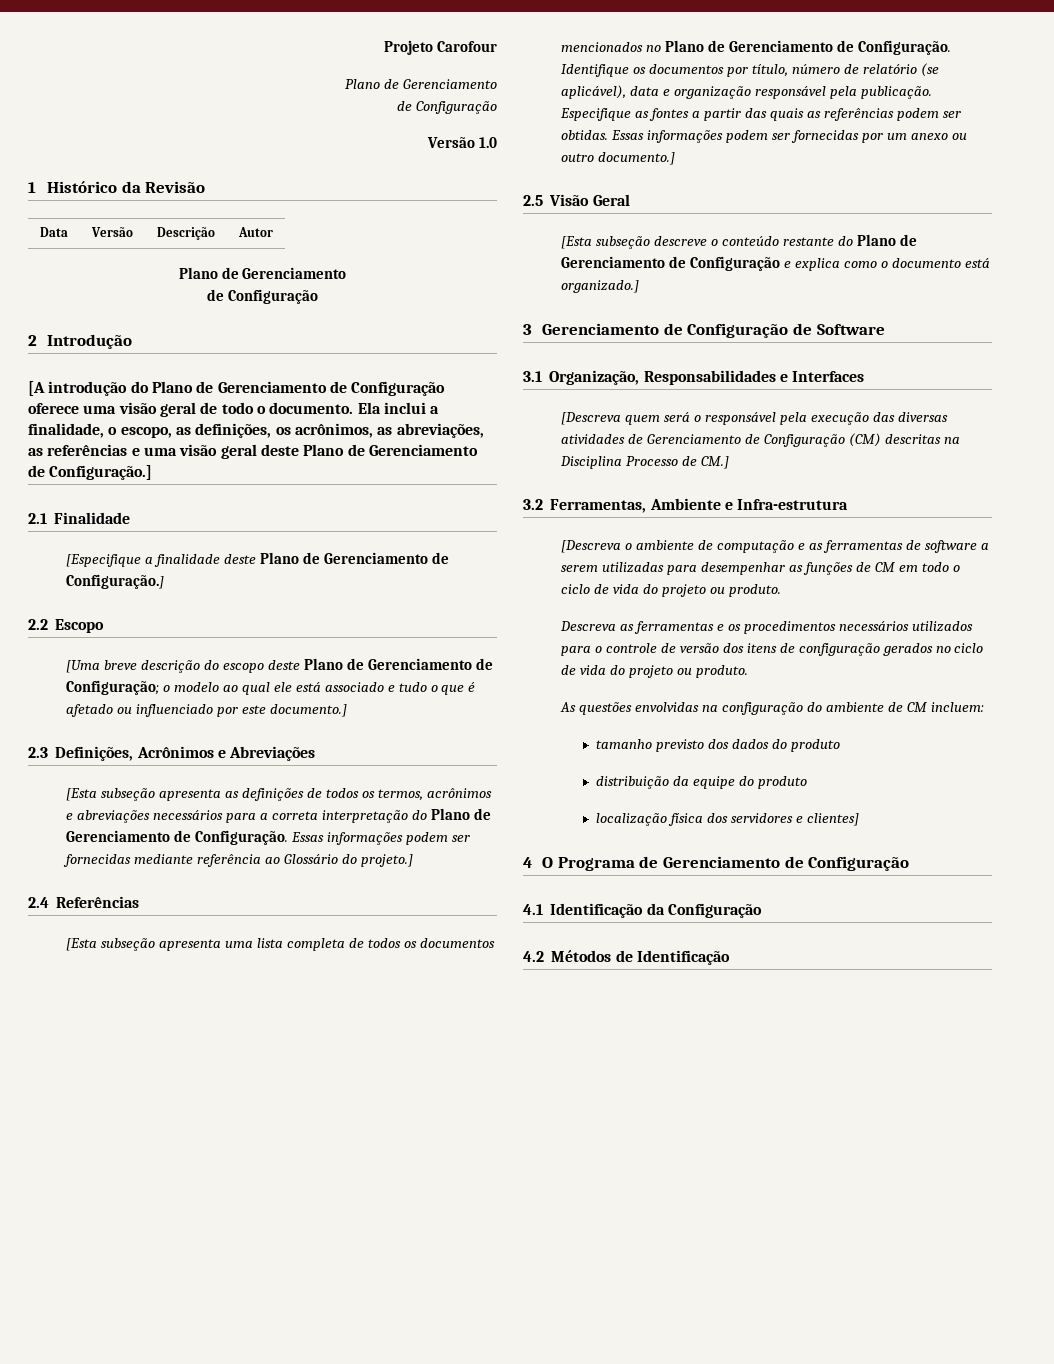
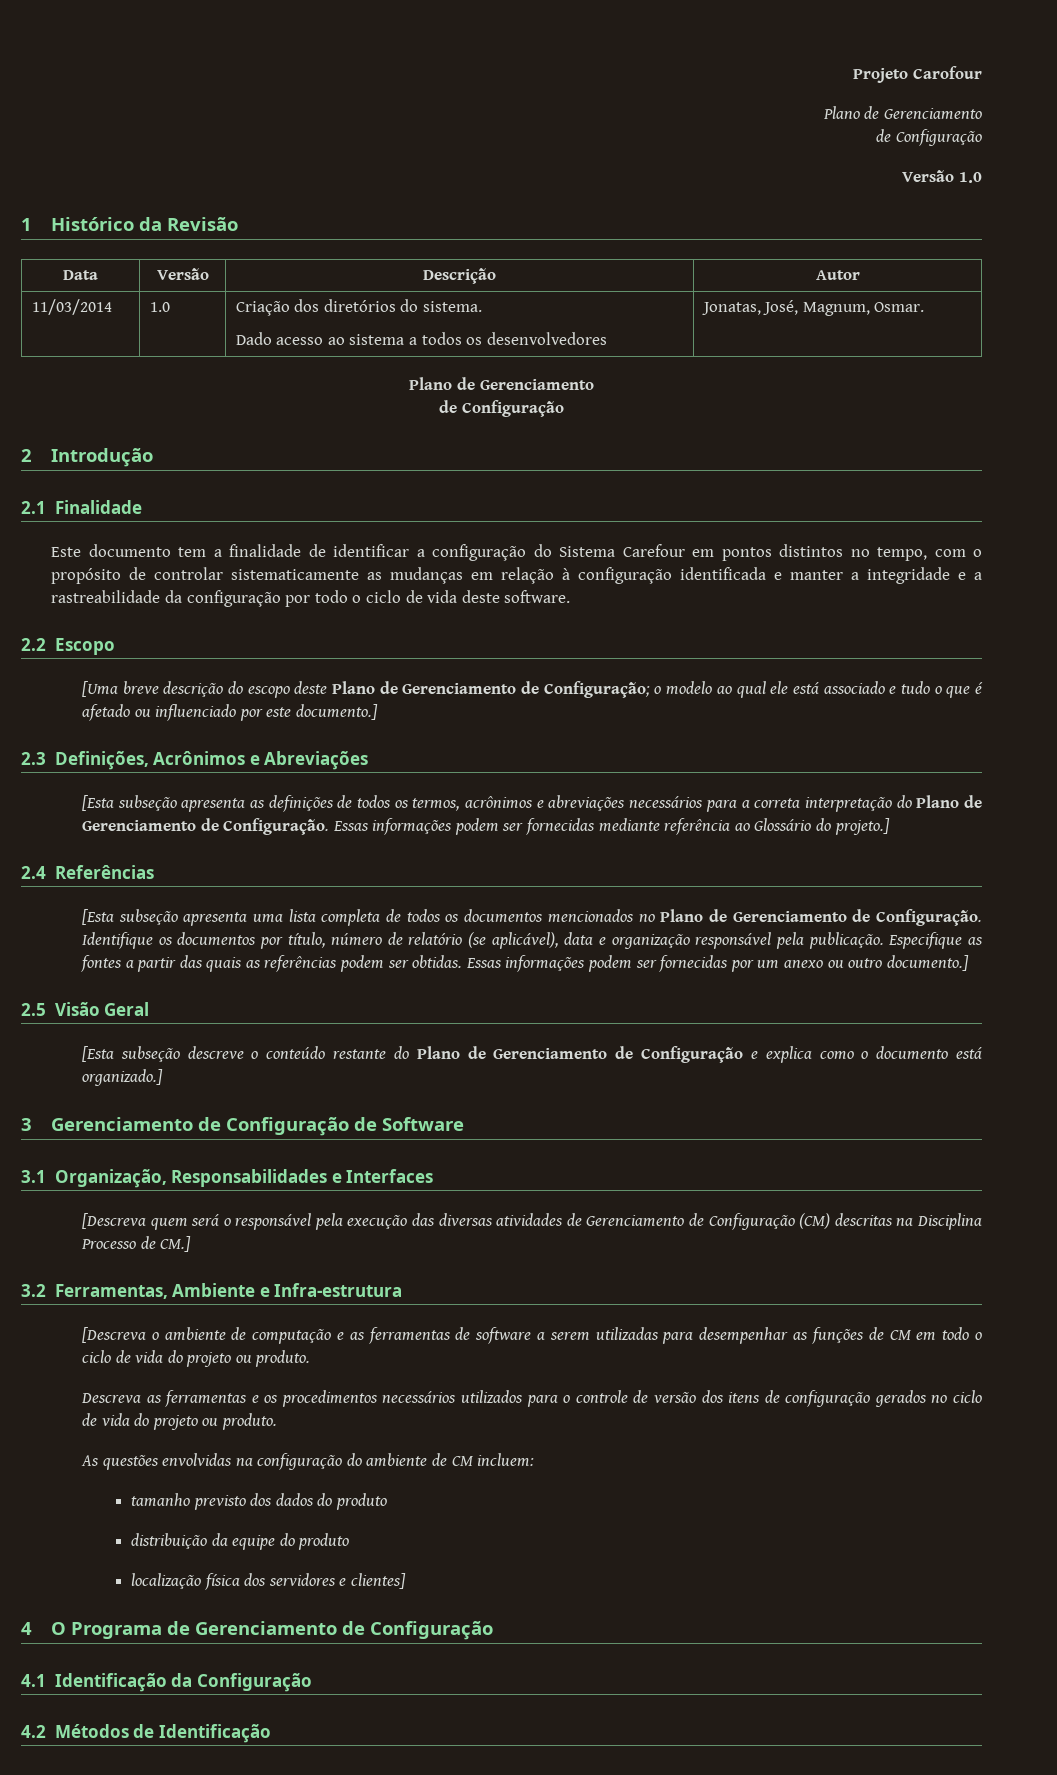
(273, 232) none -> [31,299,112,315] [149,302,170,312] [235,299,482,316] [235,332,607,345] [701,300,925,316] // 11/03/2014 | 1.0 | Criação dos diretórios do sistema. // Dado acesso ao sistema a todos os desenvolvedores | Jonatas, José, Magnum, Osmar.
[28,381,446,396] [28,402,440,417] [28,423,484,438] [28,444,478,459] [28,465,153,480] [28,512,131,524] [66,552,449,567] [66,574,165,589] [A introdução do Plano de Gerenciamento de Configuração oferece uma visão geral de todo o documento. Ela inclui a finalidade, o escopo, as definições, os acrônimos, as abreviações, as referências e uma visão geral deste Plano de Gerenciamento de Configuração.] // 2.1 Finalidade // [Especifique a finalidade deste Plano de Gerenciamento de Configuração.] -> [21,500,142,514] [51,544,983,561] [51,567,983,584] [51,590,571,607] 2.1 Finalidade // Este documento tem a finalidade de identificar a configuração do Sistema Carefour em pontos distintos no tempo, com o propósito de controlar sistematicamente as mudanças em relação à configuração identificada e manter a integridade e a rastreabilidade da configuração por todo o ciclo de vida deste software.

